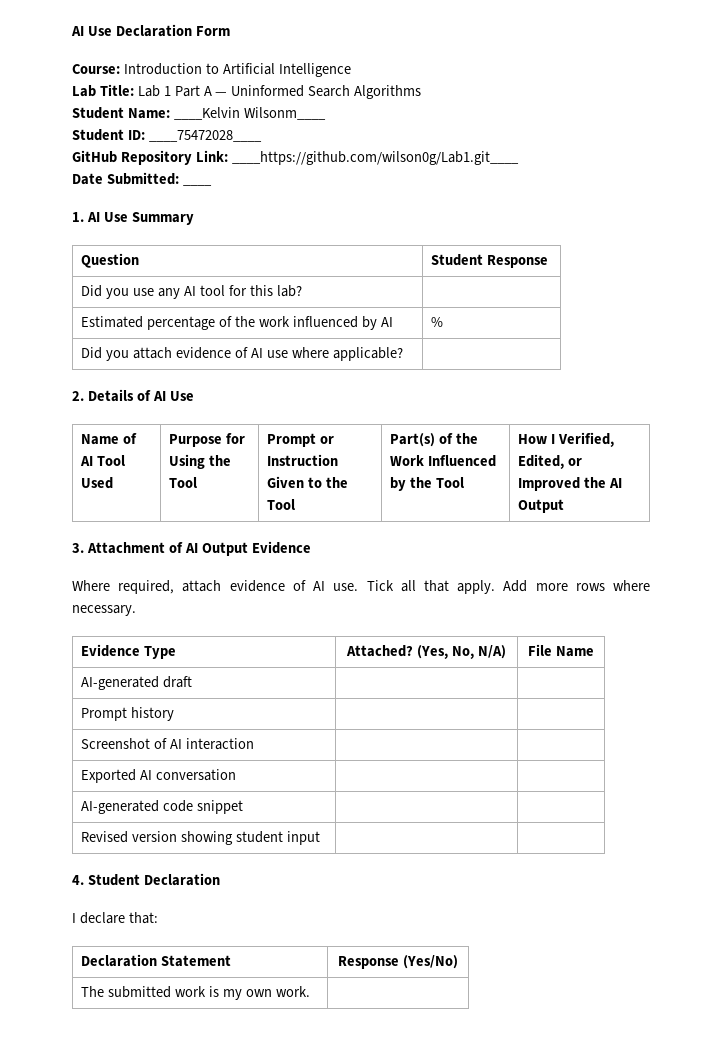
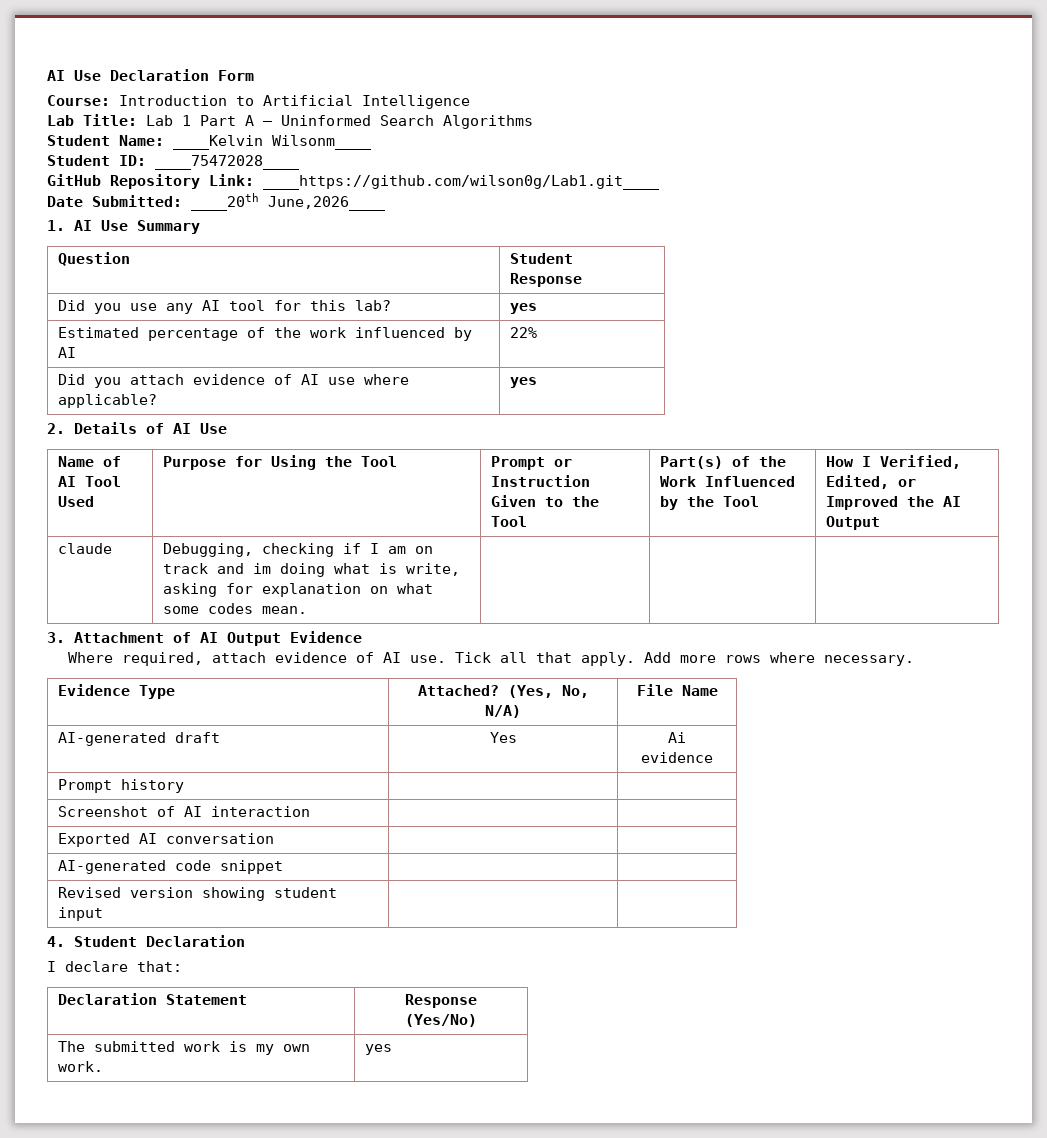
[182,184,212,186] ____ -> [191,193,386,211] ____20th June,2026____
(302, 291) none -> [510,303,538,314] yes
[431,317,444,327] % -> [510,327,538,338] 22%
(403, 354) none -> [510,377,538,388] yes
(565, 506) none -> [58,543,113,554] [163,543,434,557] [163,563,461,577] [163,583,434,597] [163,603,308,614] // claude | Debugging, checking if I am on track and im doing what is write, asking for explanation on what some codes mean. | | |
(193, 682) | -> [489,732,517,743] [668,732,686,743] [641,752,713,763] Yes | Ai evidence
(310, 991) none -> [365,1044,393,1055] yes

